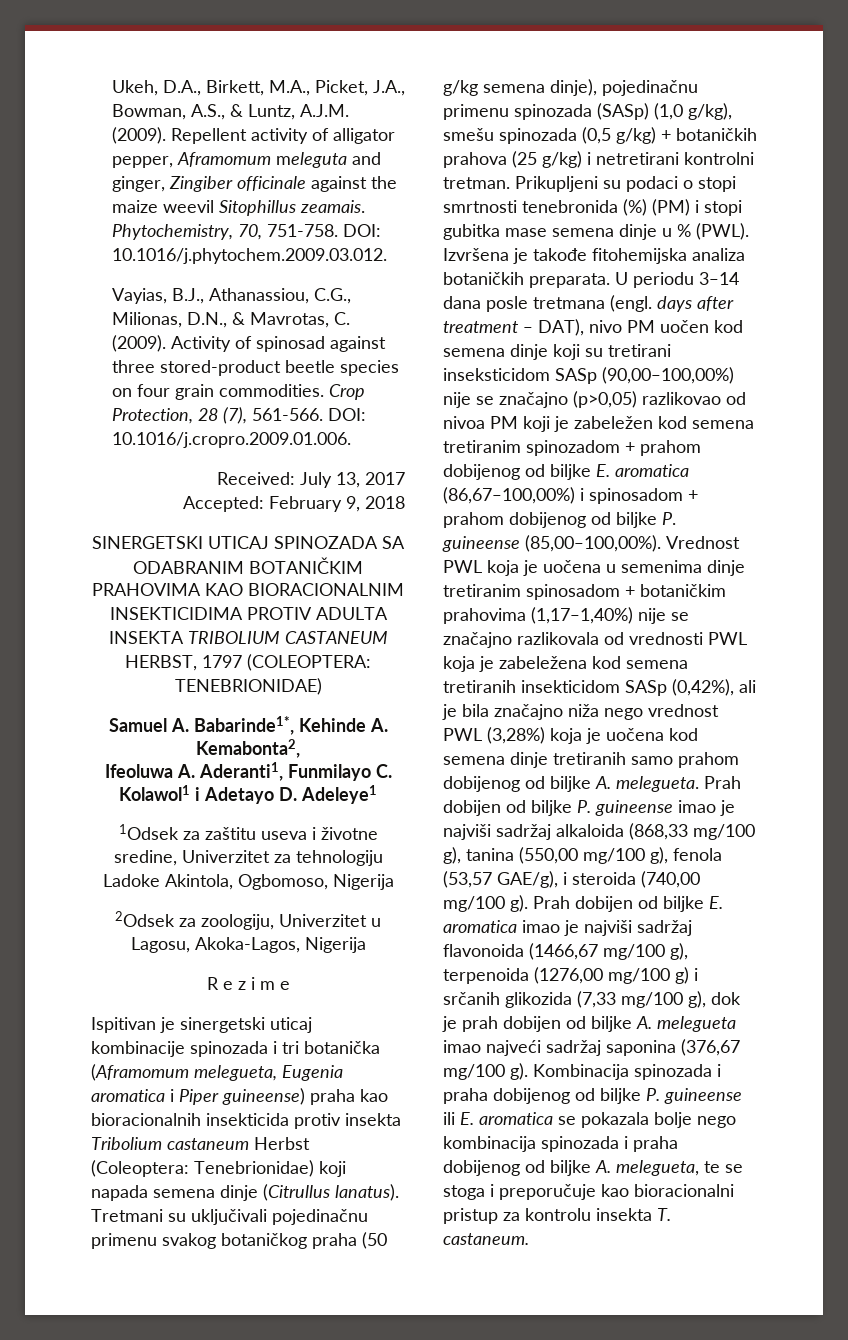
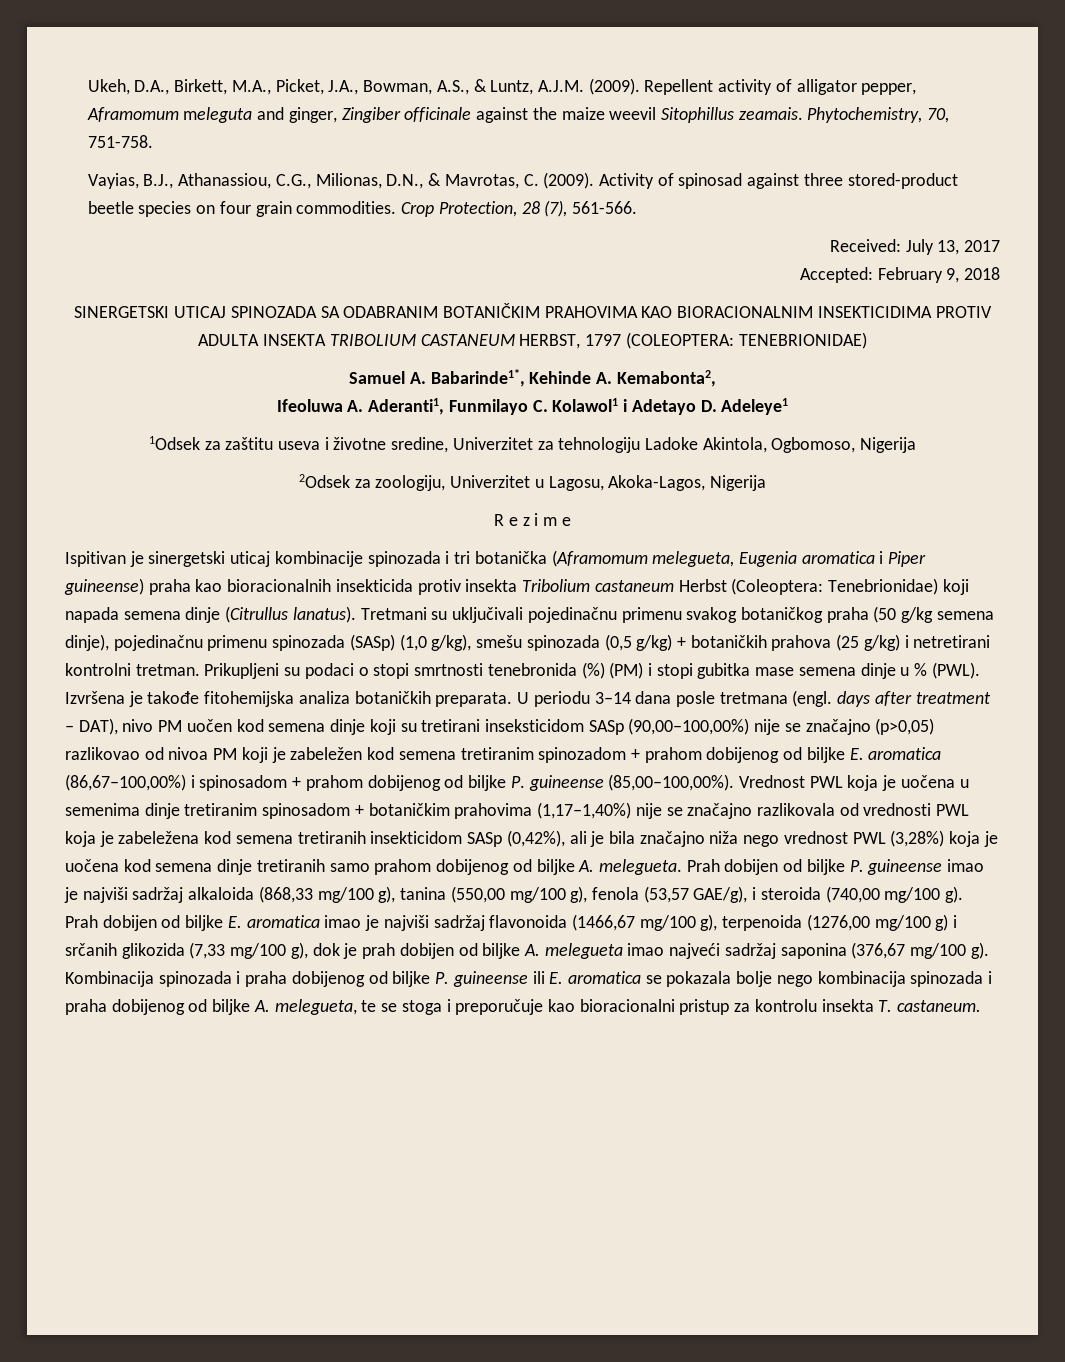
[342,224,381,237] [111,248,387,264] DOI: 10.1016/j.phytochem.2009.03.012. -> (153, 141) none
[327,408,366,421] [111,432,351,448] DOI: 10.1016/j.cropro.2009.01.006. -> (637, 207) none

